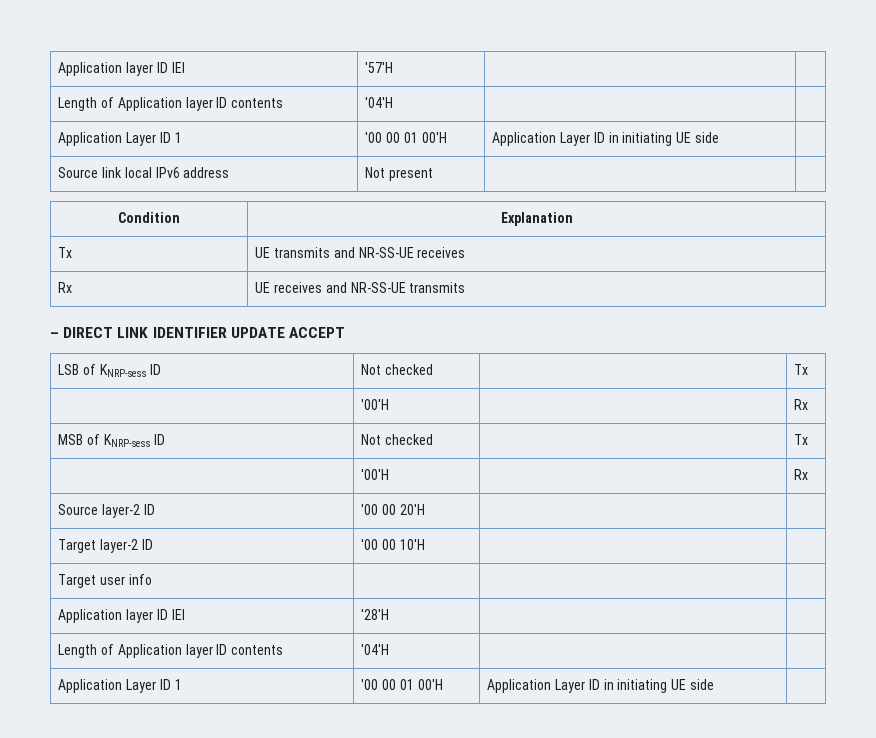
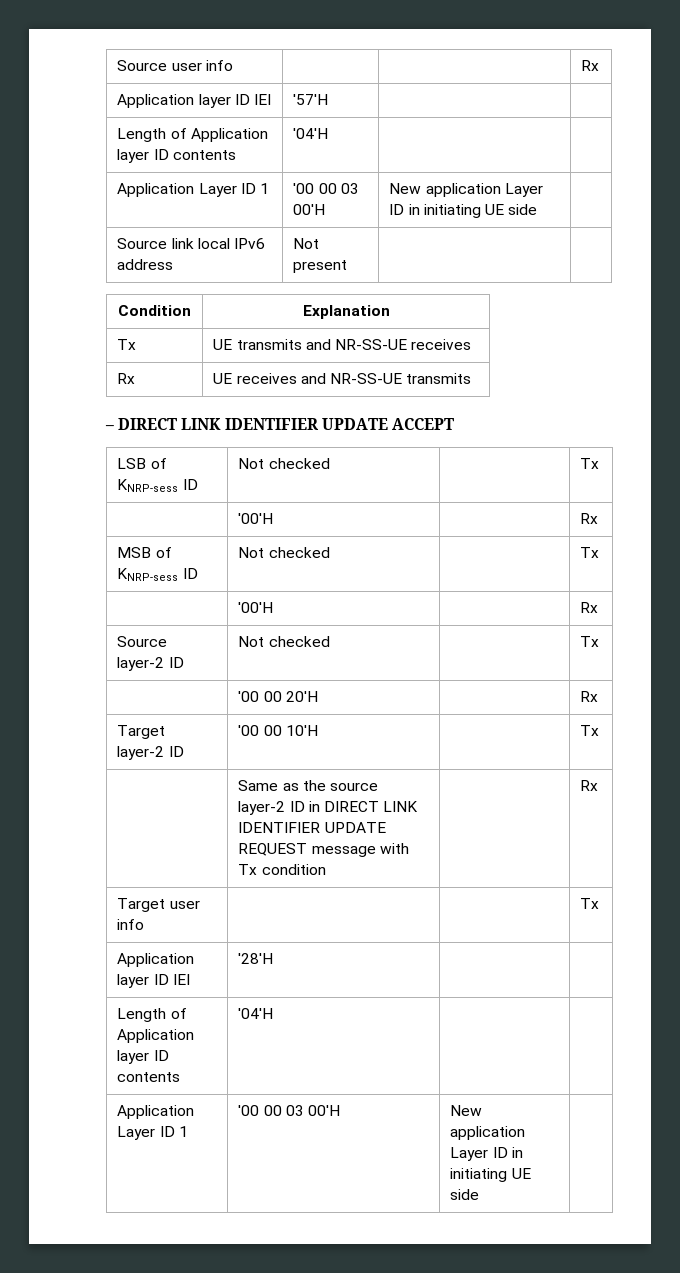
(58, 69) none -> [117,60,233,71] [581,60,600,71] Source user info | | | Rx //
[403,132,447,143] [492,132,557,146] 01 00'H | Application -> [340,183,359,194] [293,204,326,215] [389,183,501,197] 03 00'H | New application
(155, 509) none -> [238,636,330,647] [580,636,600,647] | Not checked | | Tx //
(425, 509) none -> [580,691,599,702] Rx
(425, 544) none -> [580,725,600,736] [238,780,378,791] [238,801,419,815] [238,822,386,833] [238,843,409,857] [238,864,326,875] [580,780,599,791] Tx // | Same as the source layer-2 ID in DIRECT LINK IDENTIFIER UPDATE REQUEST message with Tx condition | | Rx
(152, 579) none -> [580,898,600,909] Tx
[399,679,443,690] [487,679,552,693] 01 00'H | Application -> [285,1105,340,1116] [450,1105,483,1116] [450,1126,526,1140] 03 00'H | New application

